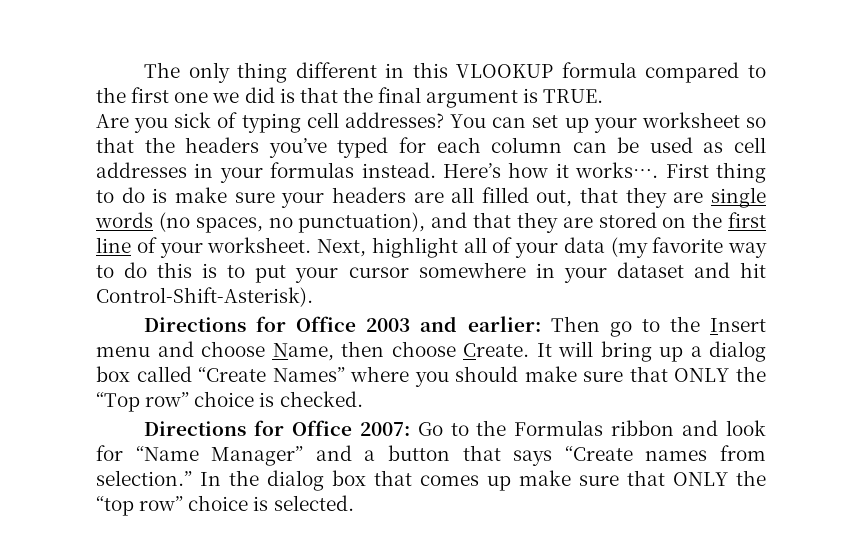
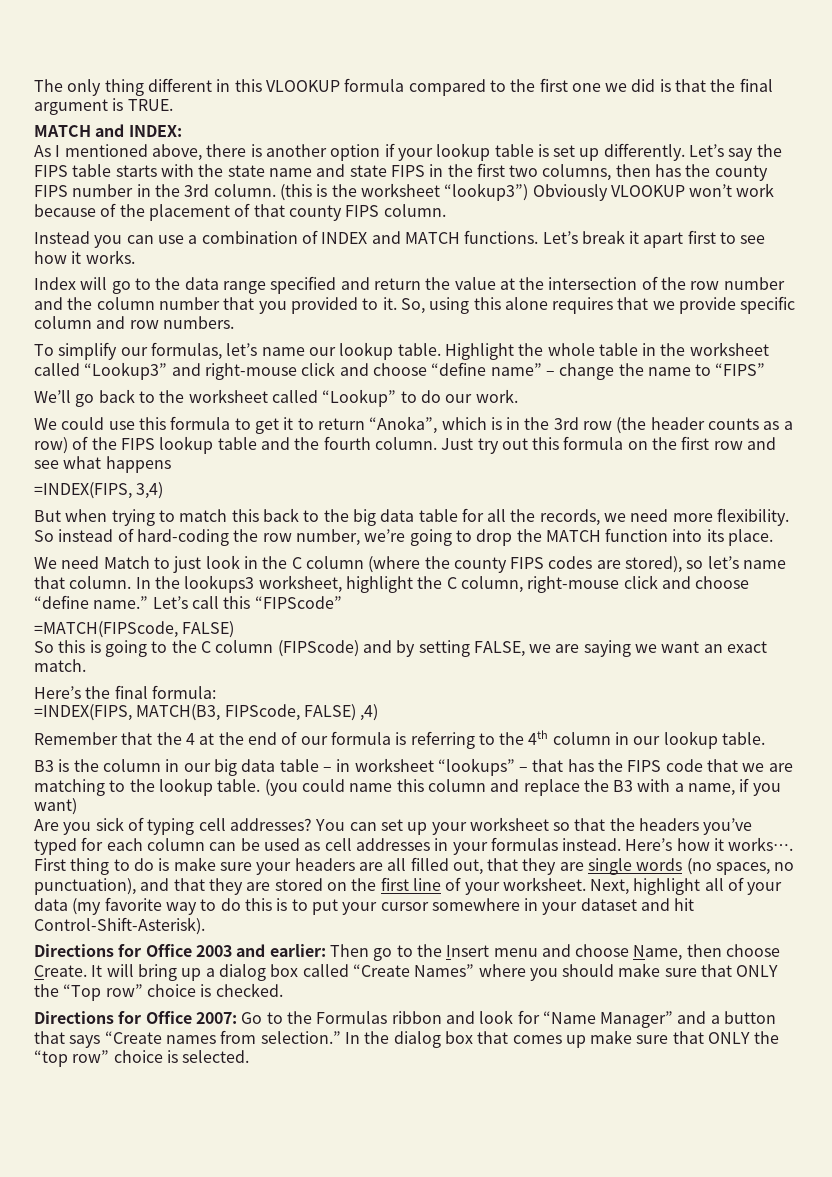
(604, 96) none -> [34,124,182,137] [34,143,782,161] [34,163,768,181] [34,183,775,201] [34,203,446,221] [34,230,766,248] [34,250,135,264] [34,276,785,294] [34,296,796,314] [34,316,234,329] [34,342,769,360] [34,362,766,380] [34,389,518,407] [34,416,793,434] [34,436,777,454] [34,456,171,473] [34,482,164,499] [34,508,790,526] [34,528,774,546] [34,555,787,573] [34,575,750,593] [34,595,342,609] [34,621,235,638] [34,640,768,657] [34,659,86,672] [34,685,216,699] [34,704,379,721] [34,730,766,749] [34,758,793,776] [34,778,781,796] [34,798,77,815] // MATCH and INDEX: // As I mentioned above, there is another option if your lookup table is set up differently. Let’s say the FIPS table starts with the state name and state FIPS in the first two columns, then has the county FIPS number in the 3rd column. (this is the worksheet “lookup3”) Obviously VLOOKUP won’t work because of the placement of that county FIPS column. // Instead you can use a combination of INDEX and MATCH functions. Let’s break it apart first to see how it works. // Index will go to the data range specified and return the value at the intersection of the row number and the column number that you provided to it. So, using this alone requires that we provide specific column and row numbers. // To simplify our formulas, let’s name our lookup table. Highlight the whole table in the worksheet called “Lookup3” and right-mouse click and choose “define name” – change the name to “FIPS” // We’ll go back to the worksheet called “Lookup” to do our work. // We could use this formula to get it to return “Anoka”, which is in the 3rd row (the header counts as a row) of the FIPS lookup table and the fourth column. Just try out this formula on the first row and see what happens // =INDEX(FIPS, 3,4) // But when trying to match this back to the big data table for all the records, we need more flexibility. So instead of hard-coding the row number, we’re going to drop the MATCH function into its place. // We need Match to just look in the C column (where the county FIPS codes are stored), so let’s name that column. In the lookups3 worksheet, highlight the C column, right-mouse click and choose “define name.” Let’s call this “FIPScode” // =MATCH(FIPScode, FALSE) // So this is going to the C column (FIPScode) and by setting FALSE, we are saying we want an exact match. // Here’s the final formula: // =INDEX(FIPS, MATCH(B3, FIPScode, FALSE) ,4) // Remember that the 4 at the end of our formula is referring to the 4th column in our lookup table. // B3 is the column in our big data table – in worksheet “lookups” – that has the FIPS code that we are matching to the lookup table. (you could name this column and replace the B3 with a name, if you want)

